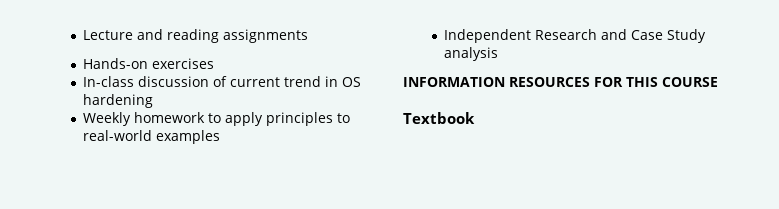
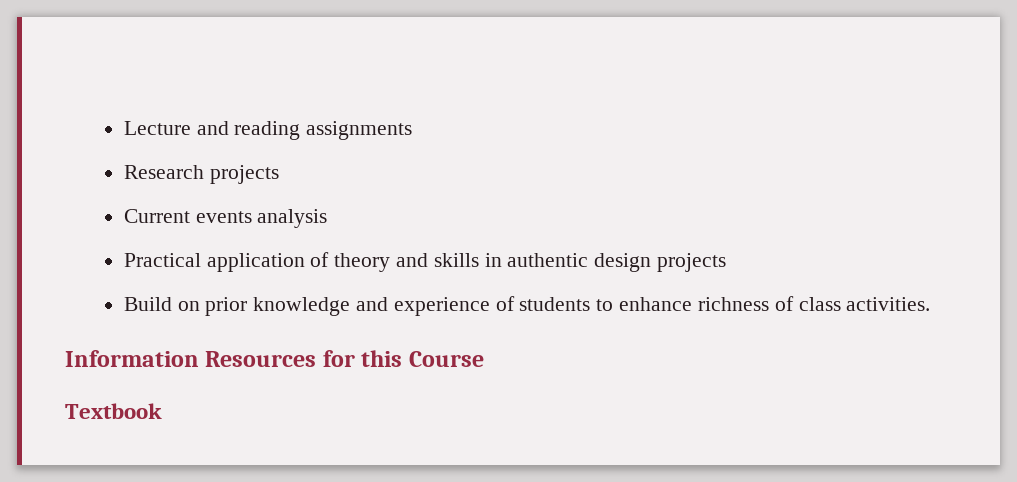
[83,58,215,69] [83,76,362,87] [83,94,154,108] [83,112,351,126] [83,130,221,144] [444,29,707,43] [444,47,499,61] [403,77,718,87] Hands-on exercises // In-class discussion of current trend in OS hardening // Weekly homework to apply principles to real-world examples // Independent Research and Case Study analysis // INFORMATION RESOURCES FOR THIS COURSE -> [123,165,279,184] [123,209,328,228] [123,252,727,272] [123,296,931,316] [65,350,484,367] Research projects // Current events analysis // Practical application of theory and skills in authentic design projects // Build on prior knowledge and experience of students to enhance richness of class activities. // Information Resources for this Course

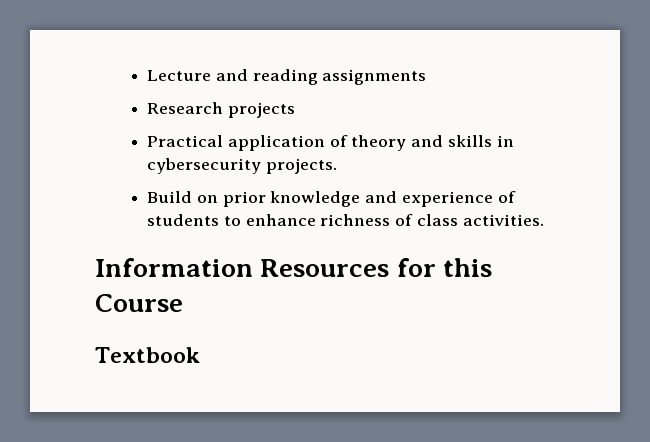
[123,209,328,228] // Current events analysis -> (296, 110) none
[507,253,727,272] authentic design projects -> [147,158,338,174] cybersecurity projects.

